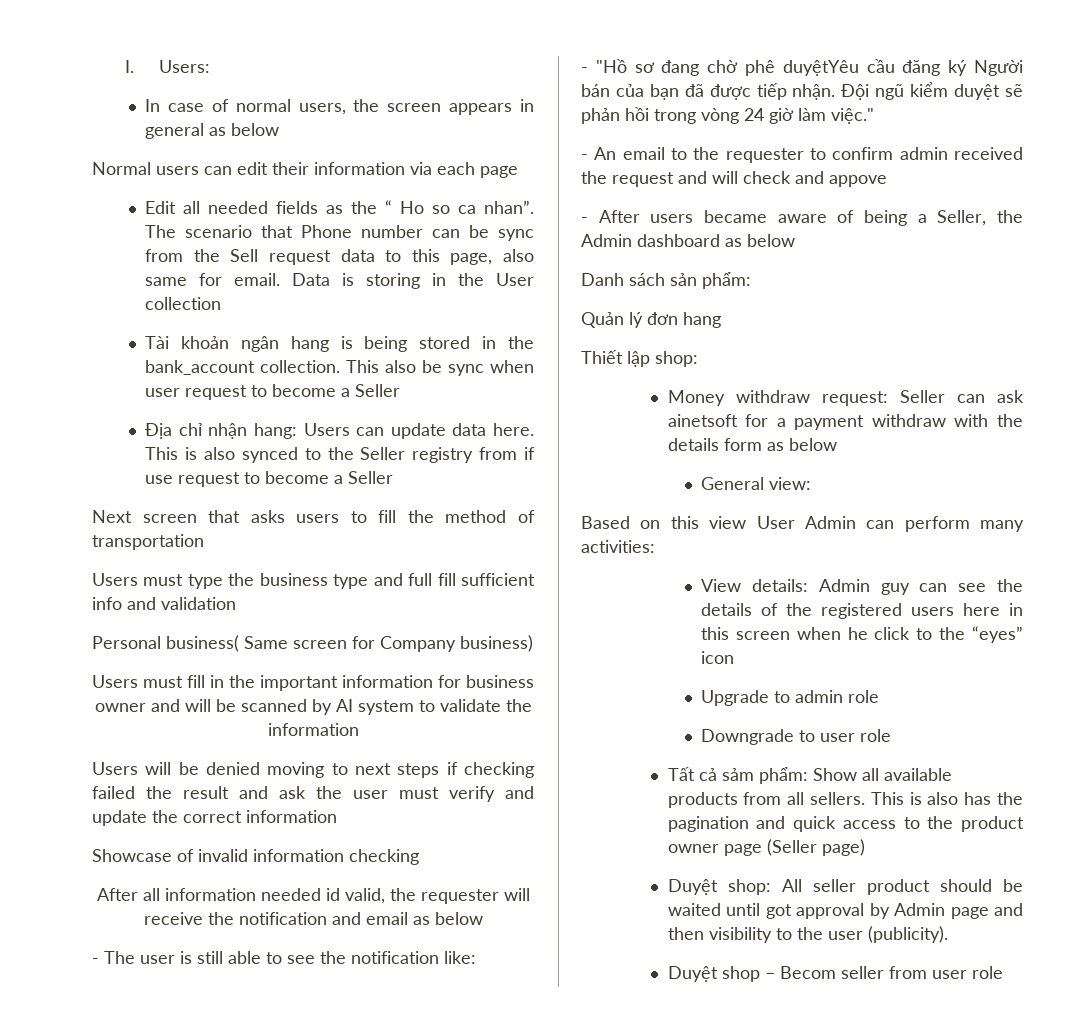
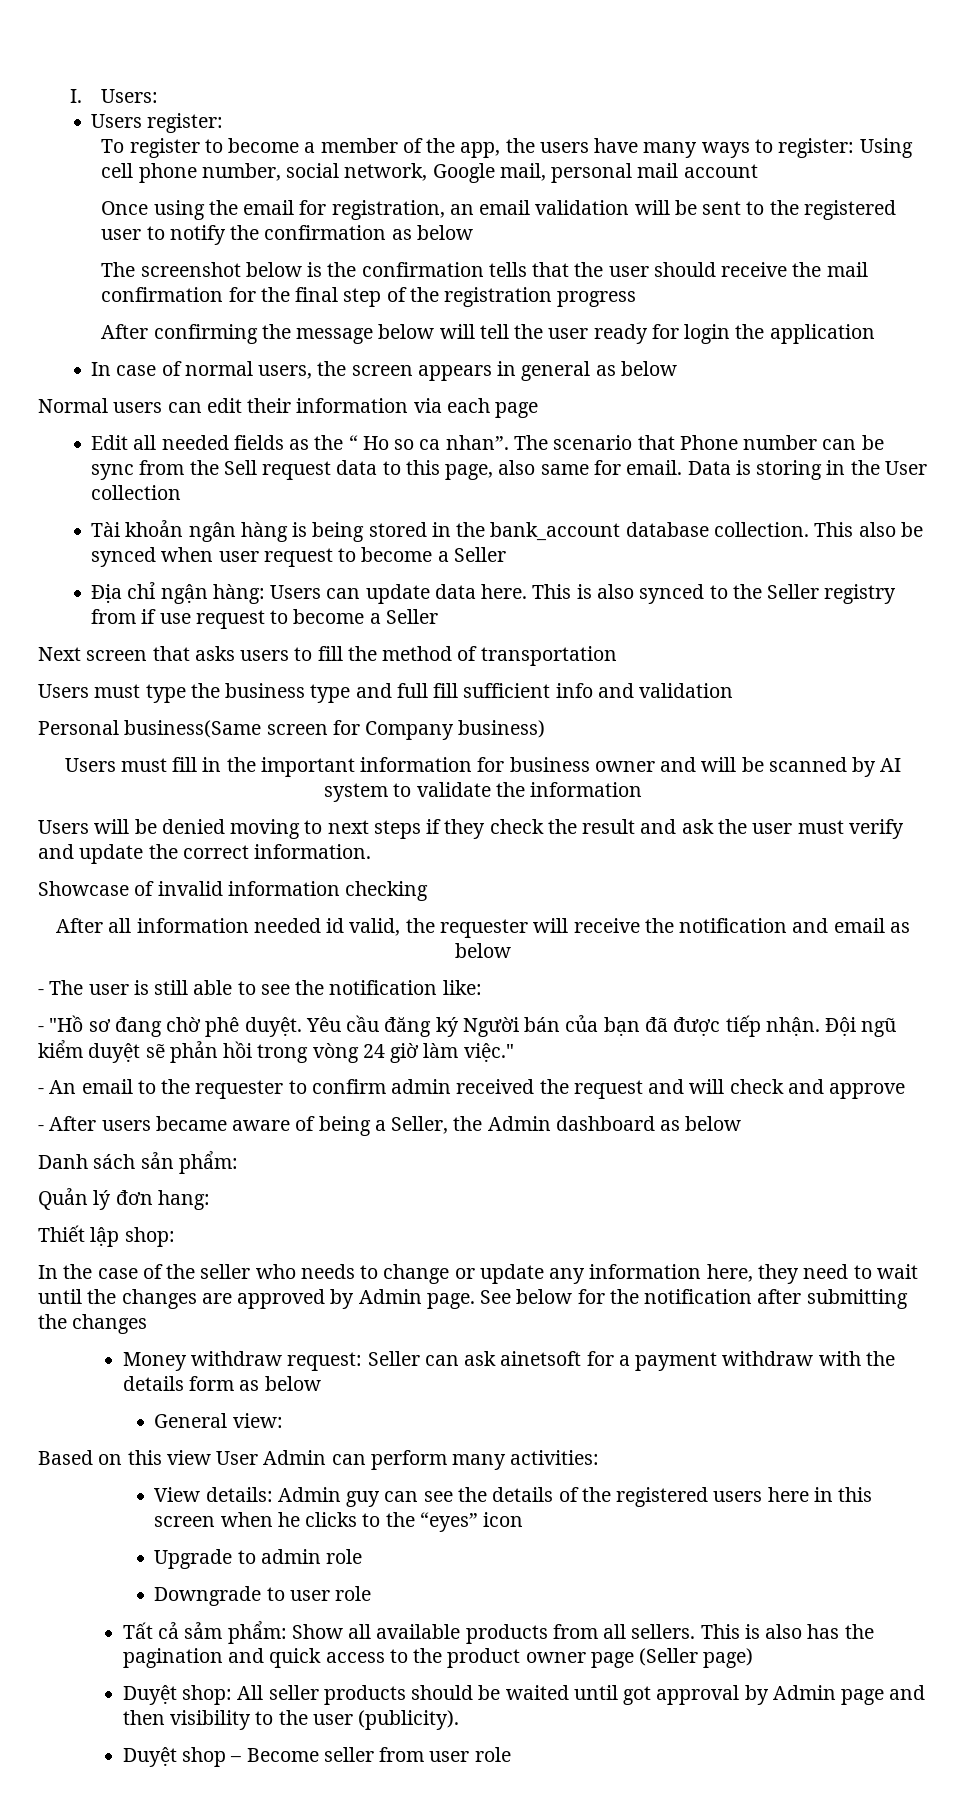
(210, 66) none -> [91,113,224,133] [101,138,913,158] [101,163,758,183] [101,200,897,220] [101,225,473,245] [101,262,868,277] [101,287,637,307] [101,324,875,344] // Users register: // To register to become a member of the app, the users have many ways to register: Using cell phone number, social network, Google mail, personal mail account // Once using the email for registration, an email validation will be sent to the registered user to notify the confirmation as below // The screenshot below is the confirmation tells that the user should receive the mail confirmation for the final step of the registration progress // After confirming the message below will tell the user ready for login the application
[290,336,329,352] hang -> [240,522,288,542] hàng
(256, 367) none -> [625,522,709,537] database
[448,364,485,376] sync -> [91,547,157,567] synced
[208,423,298,439] nhận hang: -> [160,584,265,604] ngận hàng:
[166,635,288,652] business( Same -> [124,720,262,738] business(Same
[463,762,534,778] [92,786,135,799] checking failed -> [444,819,544,839] they check
[246,810,337,823] information -> [254,844,372,859] information.
[782,60,859,76] duyệtYêu -> [244,1017,341,1037] duyệt. Yêu
[829,175,887,187] appove -> [829,1083,906,1099] approve
[683,312,721,328] hang -> [157,1190,210,1210] hang:
(698, 359) none -> [38,1264,918,1284] [38,1289,908,1309] [38,1314,148,1334] // In the case of the seller who needs to change or update any information here, they need to wait until the changes are approved by Admin page. See below for the notification after submitting the changes
[874,627,911,640] click -> [305,1512,358,1527] clicks
[866,879,930,895] product -> [323,1685,406,1705] products
[779,966,836,979] Becom -> [246,1748,319,1762] Become

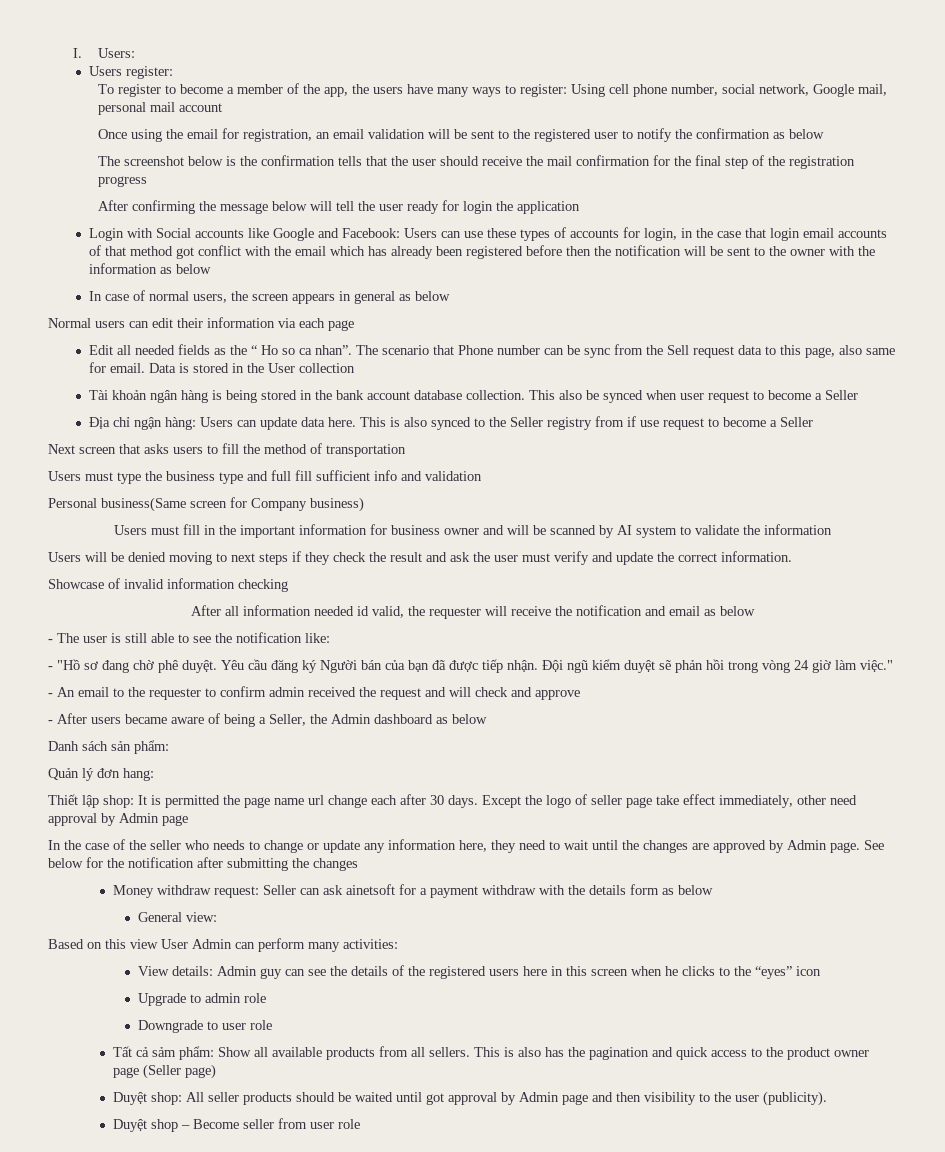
(875, 334) none -> [88,227,887,241] [88,245,875,259] [88,263,211,274] // Login with Social accounts like Google and Facebook: Users can use these types of accounts for login, in the case that login email accounts of that method got conflict with the email which has already been registered before then the notification will be sent to the owner with the information as below
[756,460,823,480] storing -> [192,363,229,373] stored
[490,522,621,541] bank_account -> [335,390,410,400] bank account
(175, 1237) none -> [138,794,857,808] [48,813,188,826] It is permitted the page name url change each after 30 days. Except the logo of seller page take effect immediately, other need approval by Admin page

